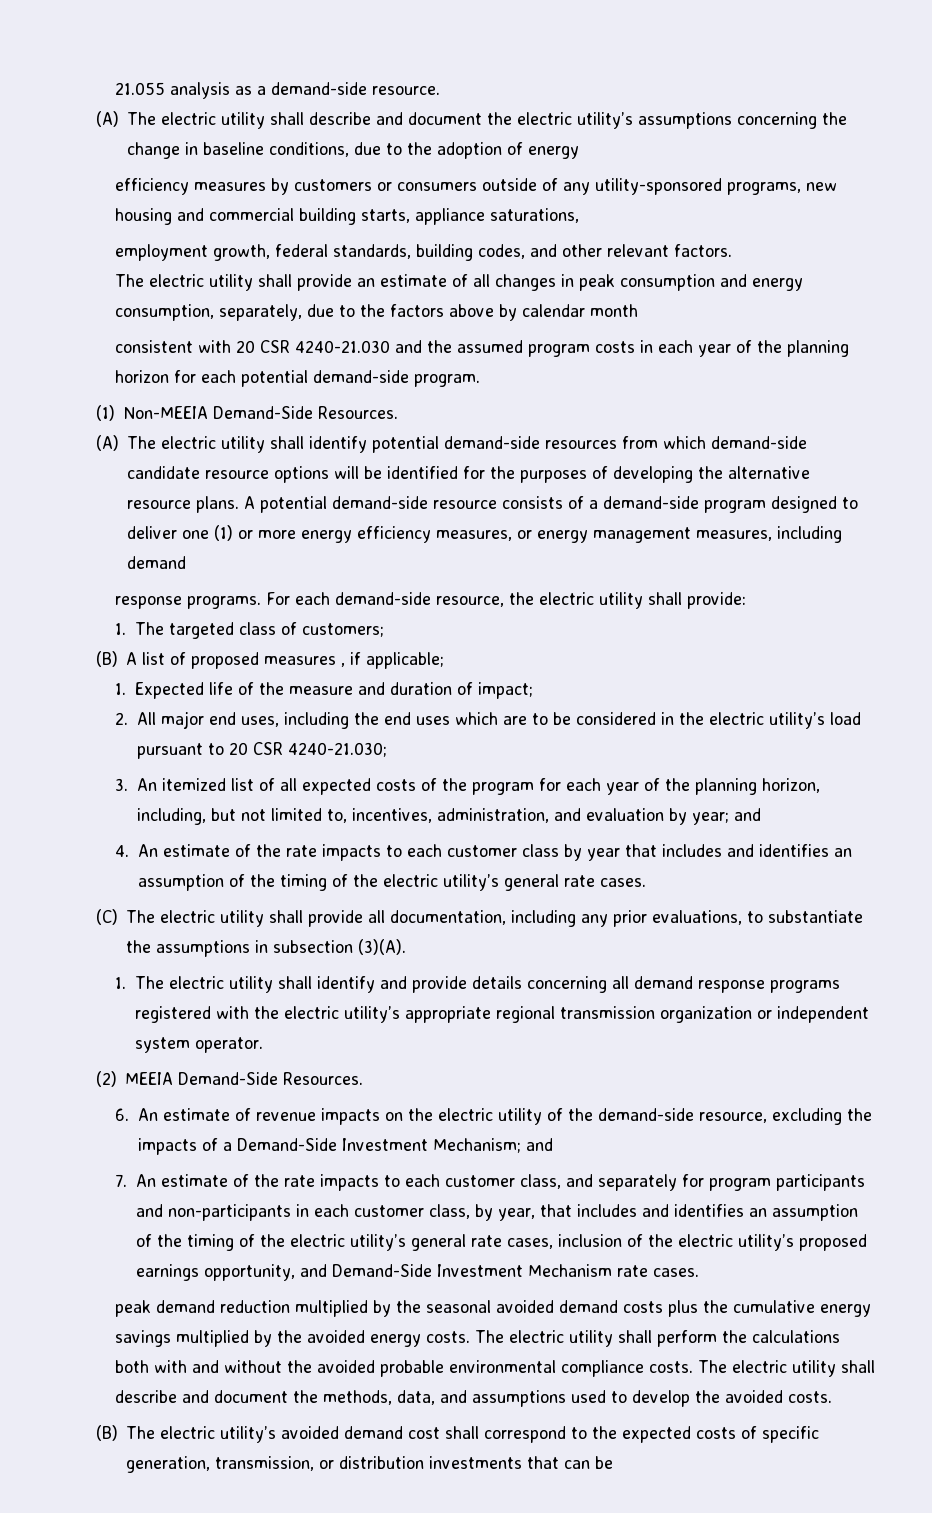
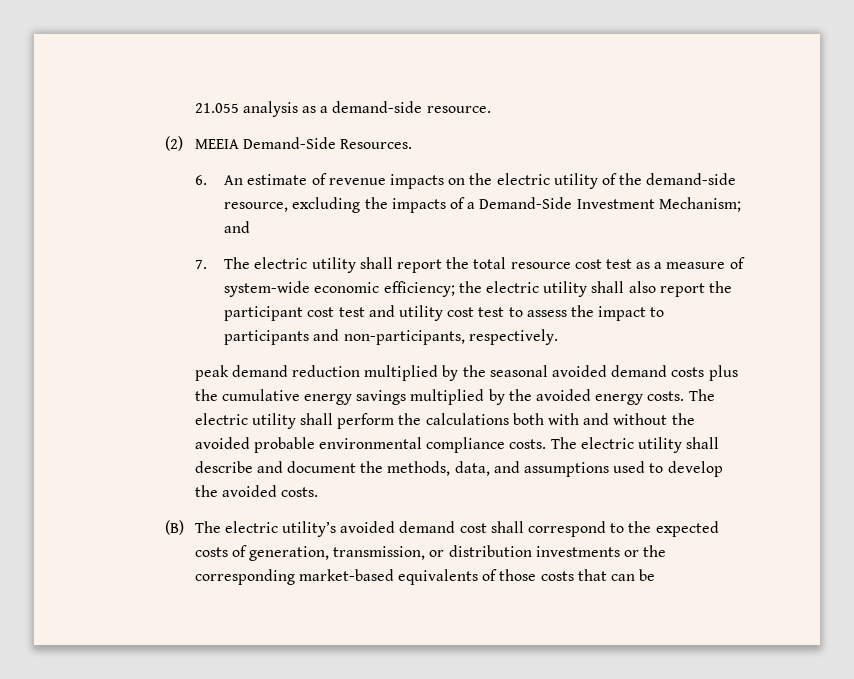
[95,111,848,129] [127,142,580,159] [114,178,837,195] [114,208,579,225] [114,244,732,261] [114,274,803,291] [114,304,638,321] [114,340,849,357] [114,370,480,387] [95,405,399,421] [95,435,808,453] [127,466,811,483] [127,496,859,513] [127,525,843,543] [127,556,187,569] [114,592,746,609] [114,622,384,639] [95,651,445,669] [114,682,533,699] [114,711,861,729] [136,742,387,759] [114,778,820,795] [136,808,761,825] [114,844,852,861] [137,874,646,891] [95,909,864,927] [126,939,407,957] [114,976,840,993] [134,1006,869,1023] [134,1037,263,1053] // (A) The electric utility shall describe and document the electric utility’s assumptions concerning the change in baseline conditions, due to the adoption of energy // efficiency measures by customers or consumers outside of any utility-sponsored programs, new housing and commercial building starts, appliance saturations, // employment growth, federal standards, building codes, and other relevant factors. // The electric utility shall provide an estimate of all changes in peak consumption and energy consumption, separately, due to the factors above by calendar month // consistent with 20 CSR 4240-21.030 and the assumed program costs in each year of the planning horizon for each potential demand-side program. // (1) Non-MEEIA Demand-Side Resources. // (A) The electric utility shall identify potential demand-side resources from which demand-side candidate resource options will be identified for the purposes of developing the alternative resource plans. A potential demand-side resource consists of a demand-side program designed to deliver one (1) or more energy efficiency measures, or energy management measures, including demand // response programs. For each demand-side resource, the electric utility shall provide: // 1. The targeted class of customers; // (B) A list of proposed measures , if applicable; // 1. Expected life of the measure and duration of impact; // 2. All major end uses, including the end uses which are to be considered in the electric utility’s load pursuant to 20 CSR 4240-21.030; // 3. An itemized list of all expected costs of the program for each year of the planning horizon, including, but not limited to, incentives, administration, and evaluation by year; and // 4. An estimate of the rate impacts to each customer class by year that includes and identifies an assumption of the timing of the electric utility’s general rate cases. // (C) The electric utility shall provide all documentation, including any prior evaluations, to substantiate the assumptions in subsection (3)(A). // 1. The electric utility shall identify and provide details concerning all demand response programs registered with the electric utility’s appropriate regional transmission organization or independent system operator. -> (491, 109) none
[135,1174,865,1191] [135,1204,858,1221] [135,1234,867,1251] [135,1264,699,1281] An estimate of the rate impacts to each customer class, and separately for program participants and non-participants in each customer class, by year, that includes and identifies an assumption of the timing of the electric utility’s general rate cases, inclusion of the electric utility’s proposed earnings opportunity, and Demand-Side Investment Mechanism rate cases. -> [224,257,745,273] [224,281,732,297] [224,305,665,321] [224,329,558,345] The electric utility shall report the total resource cost test as a measure of system-wide economic efficiency; the electric utility shall also report the participant cost test and utility cost test to assess the impact to participants and non-participants, respectively.
[762,1426,820,1443] specific -> (247, 551) none
(523, 1462) none -> [623,545,667,557] [194,569,574,585] or the corresponding market-based equivalents of those costs

